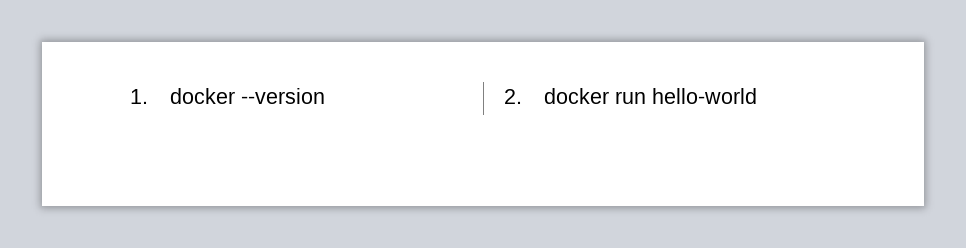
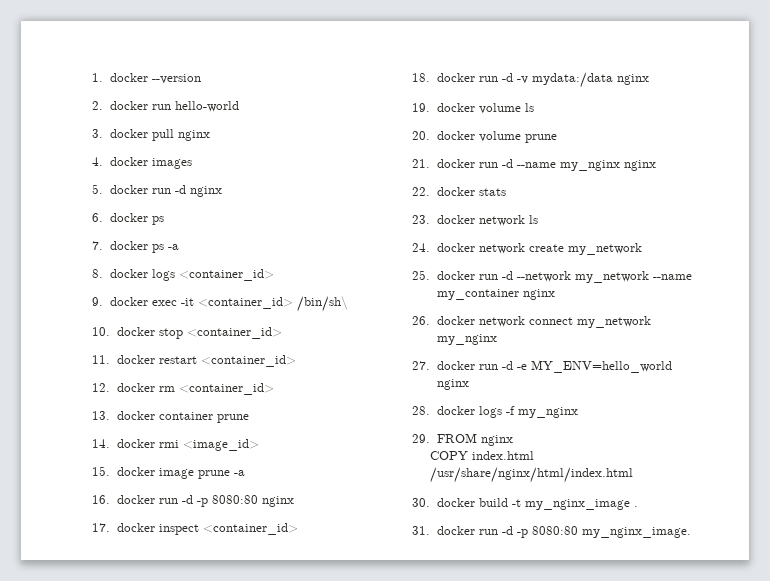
(758, 96) none -> [92,129,210,141] [92,157,192,169] [92,184,222,197] [92,213,164,225] [92,241,179,253] [92,269,274,281] [92,296,348,312] [92,327,282,339] [92,355,296,367] [92,383,274,395] [92,411,249,423] [92,439,259,451] [92,466,245,479] [92,495,294,507] [92,523,298,535] [412,72,649,88] [412,103,534,114] [412,131,557,143] [412,159,656,171] [412,187,506,196] [412,215,538,226] [412,243,642,255] [412,270,692,283] [436,289,555,300] [412,316,651,328] [436,334,497,345] [412,360,672,373] [436,379,469,390] [412,406,578,418] [412,433,513,446] [429,451,534,460] [429,467,633,483] [412,498,638,510] [412,526,691,538] // 3. docker pull nginx // 4. docker images // 5. docker run -d nginx // 6. docker ps // 7. docker ps -a // 8. docker logs <container_id> // 9. docker exec -it <container_id> /bin/sh\ // 10. docker stop <container_id> // 11. docker restart <container_id> // 12. docker rm <container_id> // 13. docker container prune // 14. docker rmi <image_id> // 15. docker image prune -a // 16. docker run -d -p 8080:80 nginx // 17. docker inspect <container_id> // 18. docker run -d -v mydata:/data nginx // 19. docker volume ls // 20. docker volume prune // 21. docker run -d --name my_nginx nginx // 22. docker stats // 23. docker network ls // 24. docker network create my_network // 25. docker run -d --network my_network --name my_container nginx // 26. docker network connect my_network my_nginx // 27. docker run -d -e MY_ENV=hello_world nginx // 28. docker logs -f my_nginx // 29. FROM nginx // COPY index.html /usr/share/nginx/html/index.html // 30. docker build -t my_nginx_image . // 31. docker run -d -p 8080:80 my_nginx_image.

